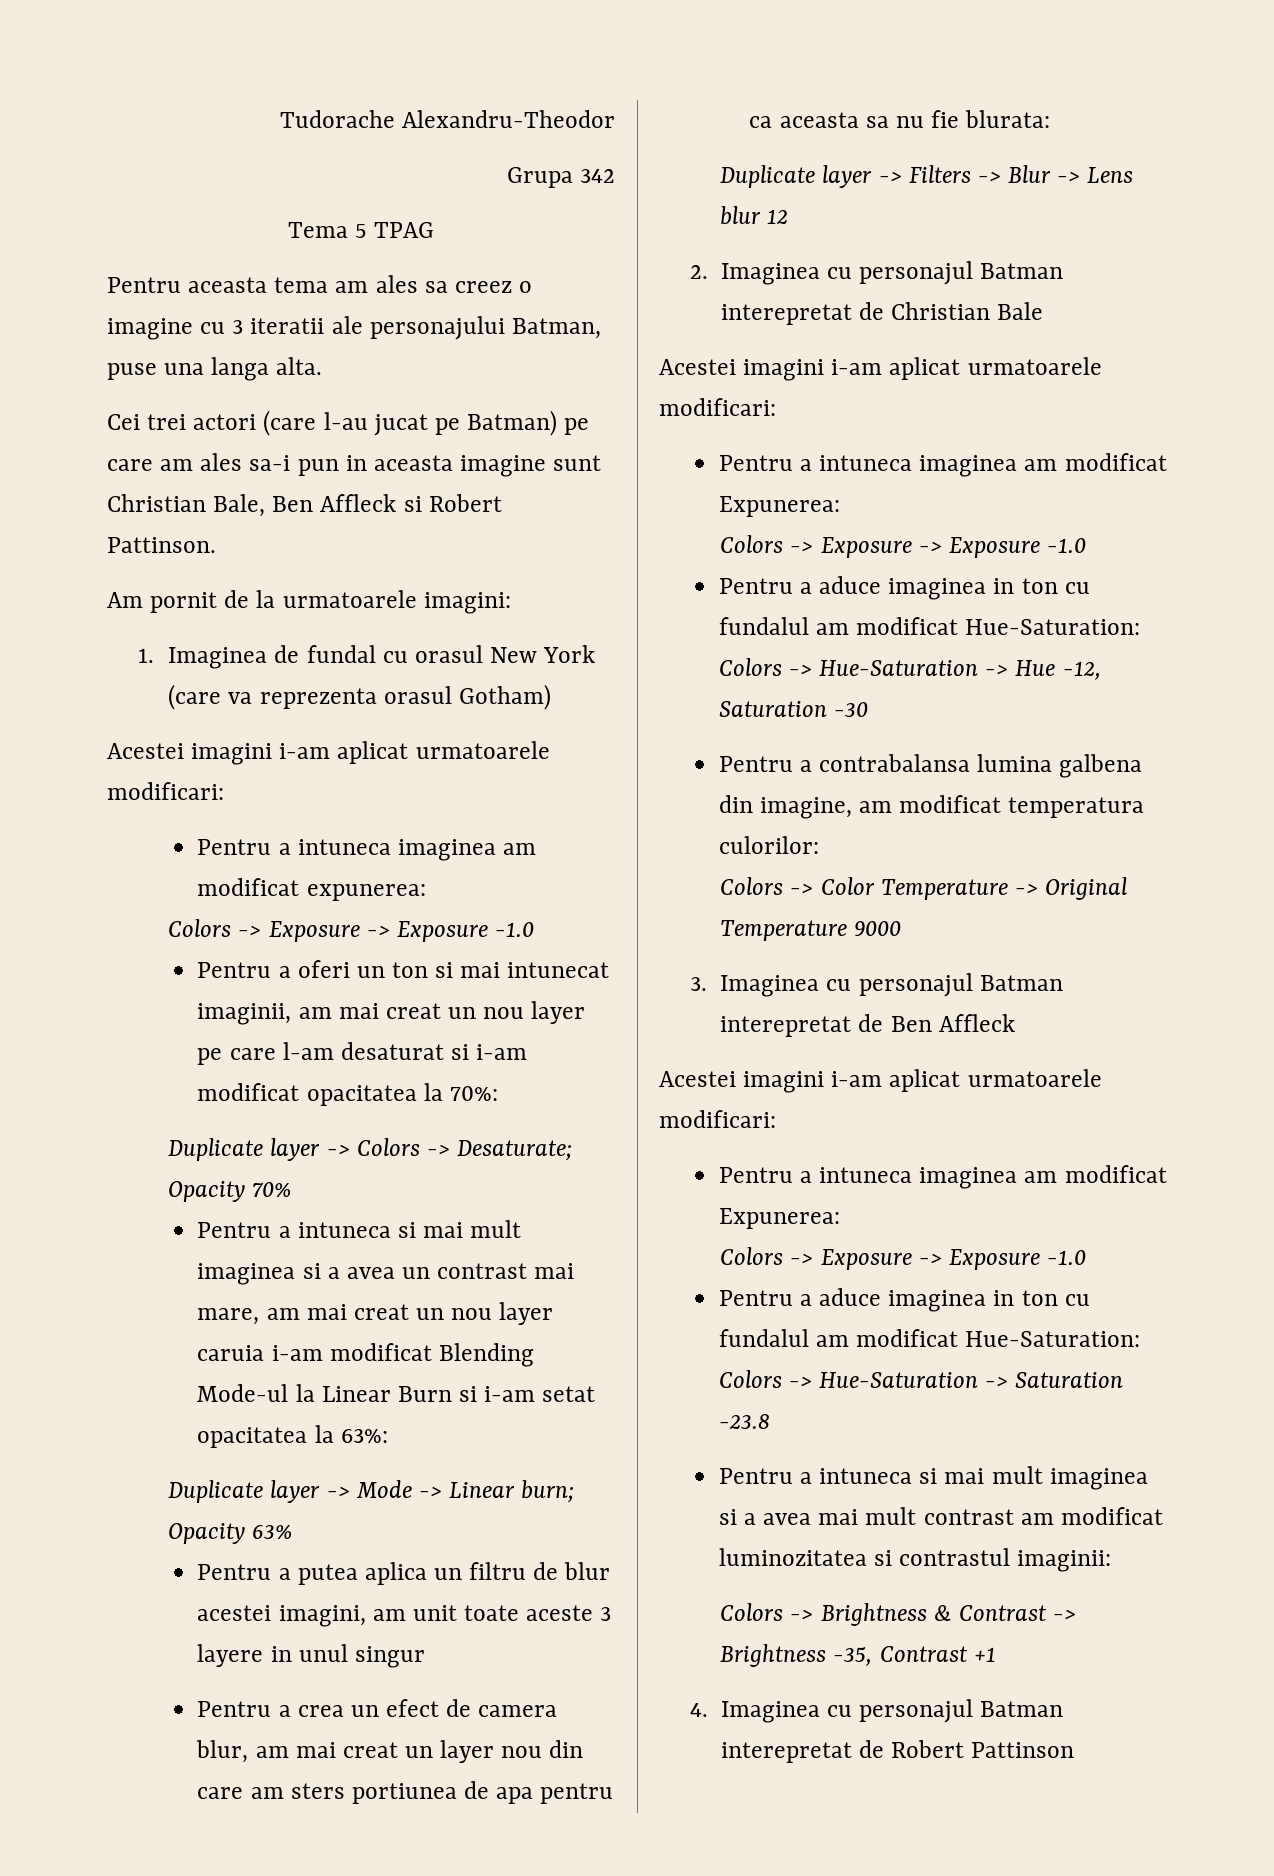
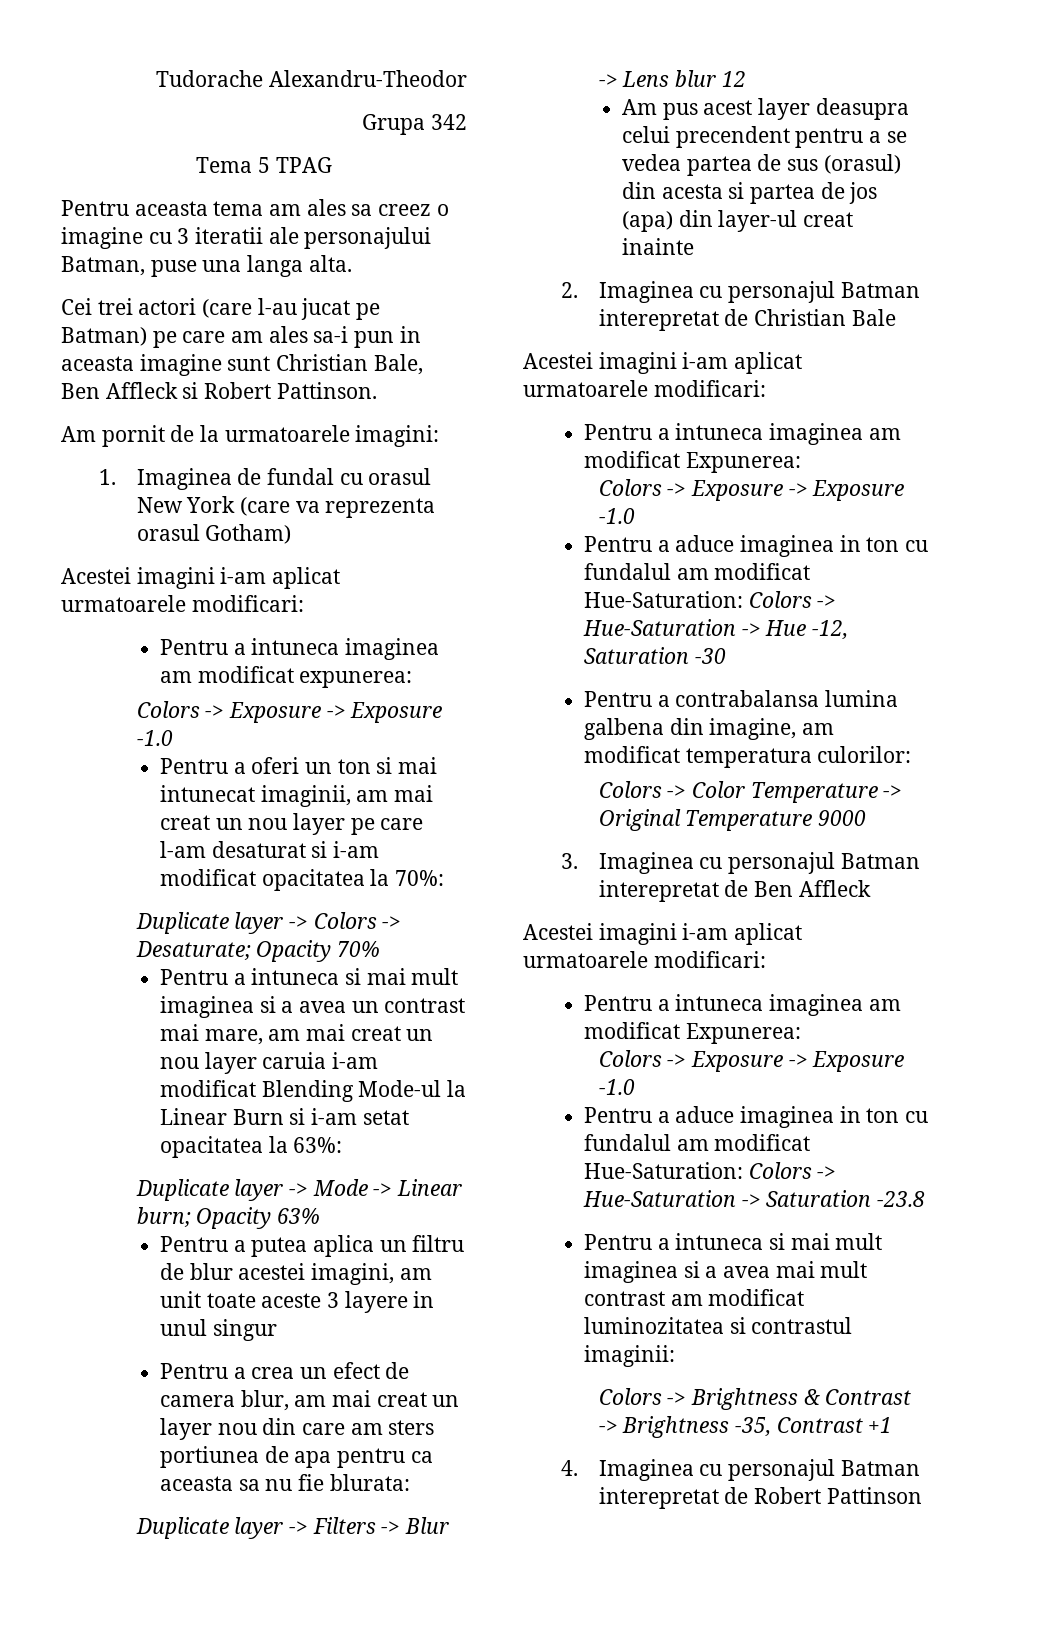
(789, 216) none -> [621,98,909,120] [621,126,907,148] [621,154,901,176] [621,182,878,204] [621,210,853,232] [621,238,694,255] // Am pus acest layer deasupra celui precendent pentru a se vedea partea de sus (orasul) din acesta si partea de jos (apa) din layer-ul creat inainte

